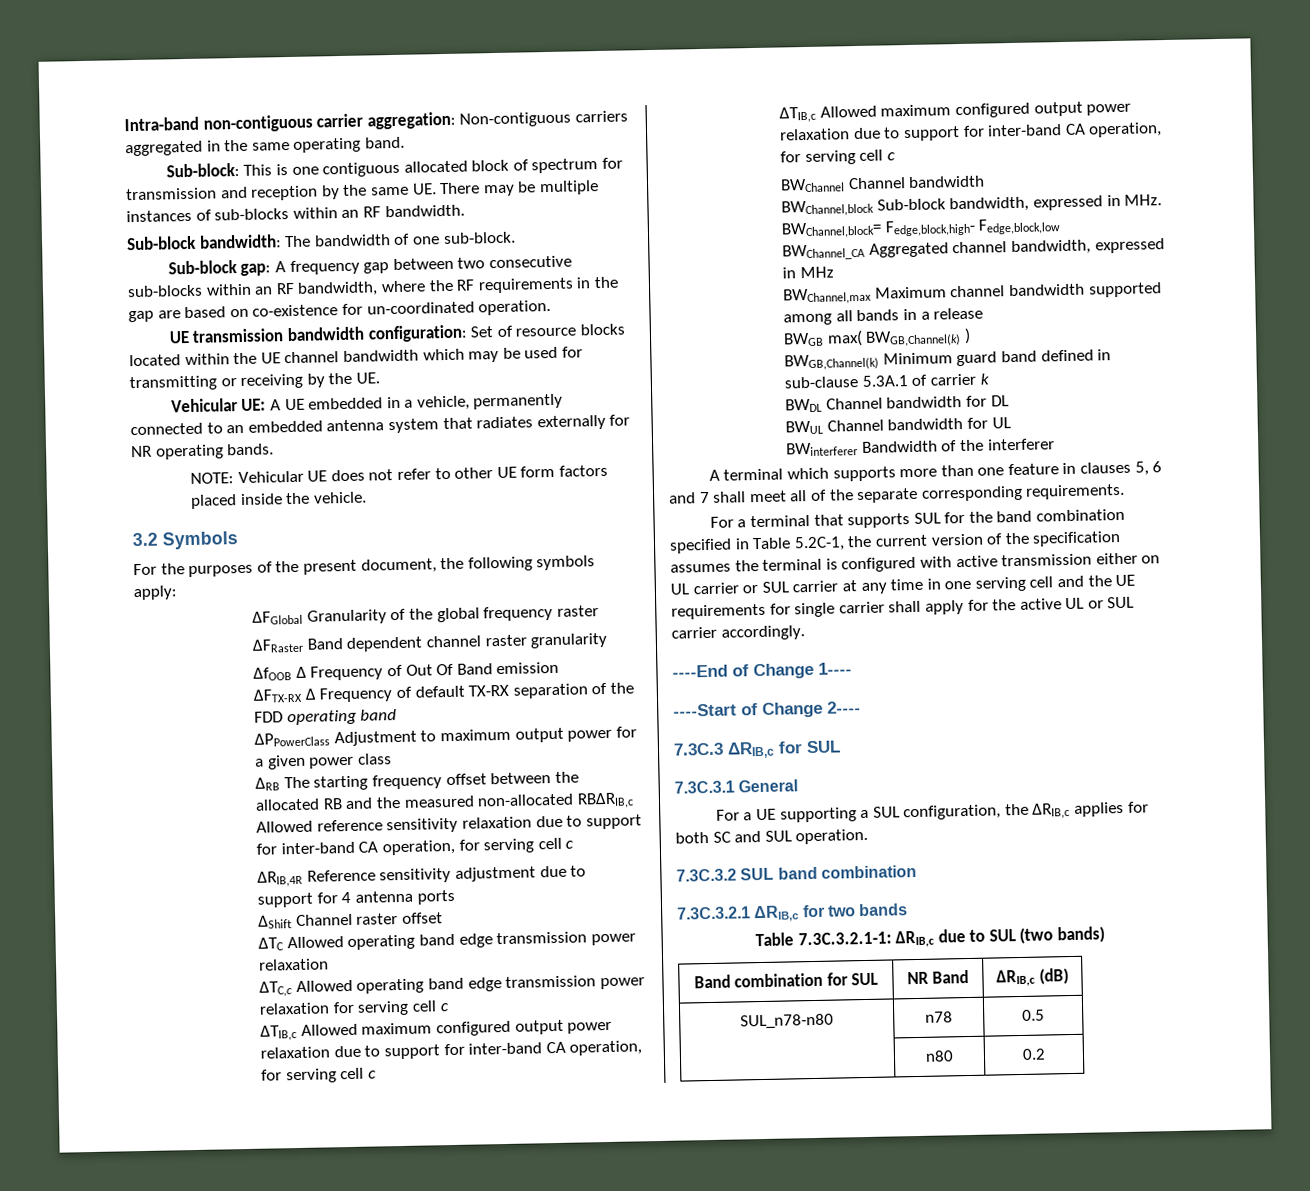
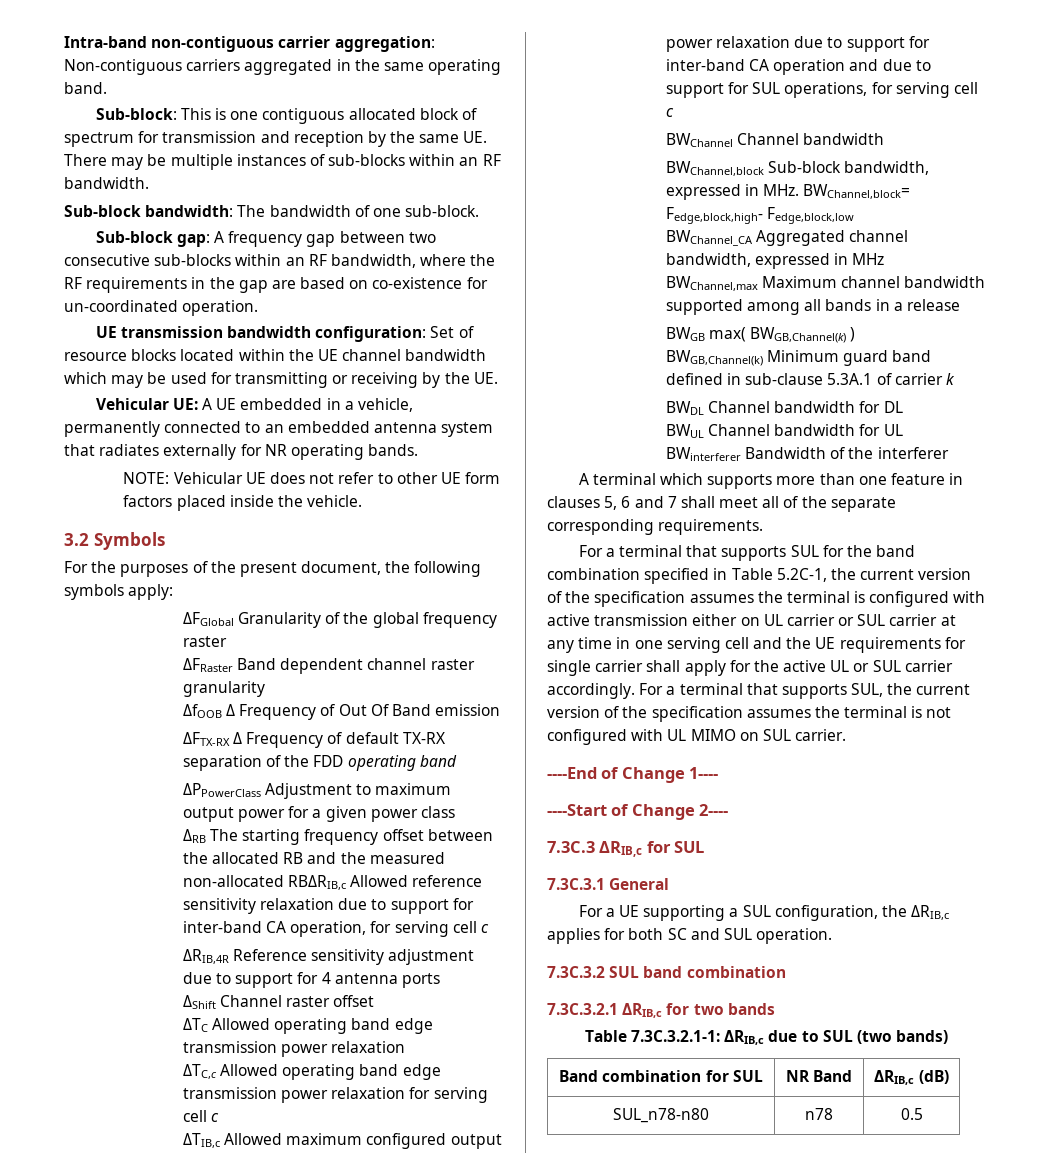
[569,1040,643,1056] [261,1067,377,1084] [779,101,1132,123] [779,122,1163,142] operation, for serving cell c // ΔTIB,c Allowed maximum configured output power relaxation due to support for inter-band CA operation, -> [773,59,931,75] [665,82,868,98] operation and due to support for SUL operations,
(805, 633) none -> [639,683,971,699] [547,706,952,722] [547,729,847,745] For a terminal that supports SUL, the current version of the specification assumes the terminal is not configured with UL MIMO on SUL carrier.
[925,1050,954,1062] [1022,1048,1046,1060] // | n80 | 0.2 -> (923, 1114) none

